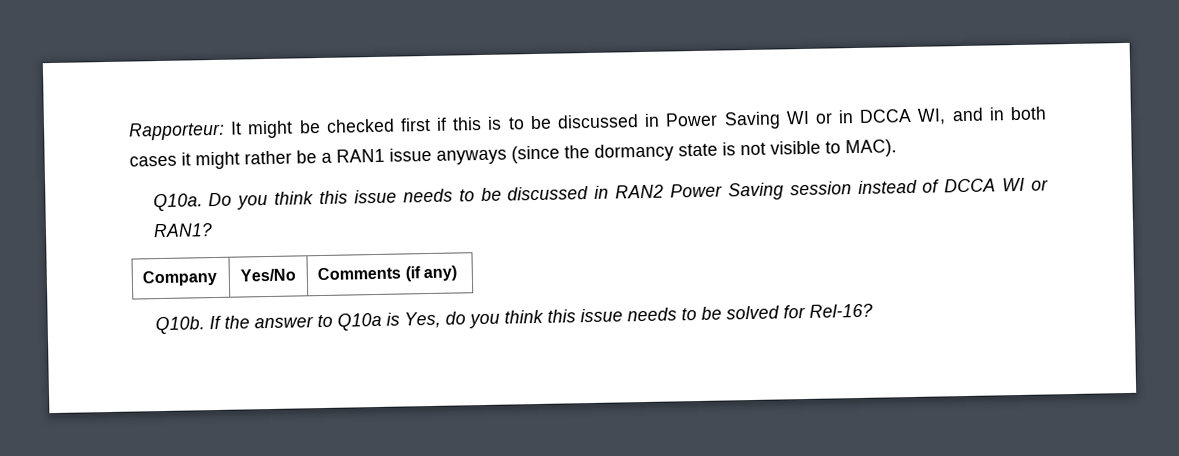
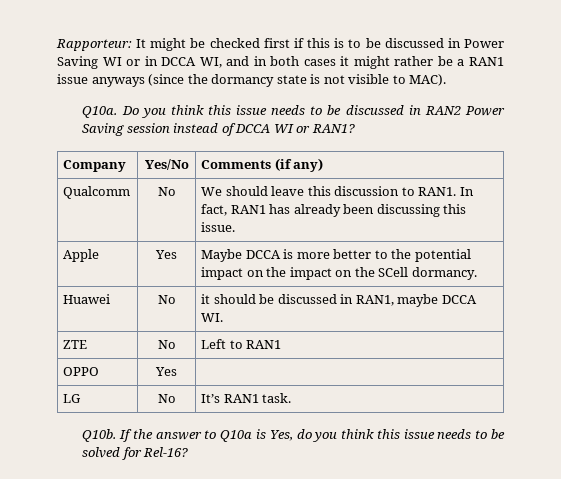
(457, 273) none -> [63,186,131,199] [157,187,176,196] [201,186,474,196] [201,204,467,217] [201,222,236,232] [63,249,100,262] [155,250,177,259] [201,249,471,262] [201,267,477,280] [63,294,111,304] [157,295,176,304] [201,294,477,307] [201,313,224,322] [63,340,88,349] [157,340,176,349] [201,339,282,349] [63,367,100,376] [155,367,177,376] [63,394,82,403] [157,394,176,403] [201,393,292,403] // Qualcomm | No | We should leave this discussion to RAN1. In fact, RAN1 has already been discussing this issue. // Apple | Yes | Maybe DCCA is more better to the potential impact on the impact on the SCell dormancy. // Huawei | No | it should be discussed in RAN1, maybe DCCA WI. // ZTE | No | Left to RAN1 // OPPO | Yes | // LG | No | It’s RAN1 task.

